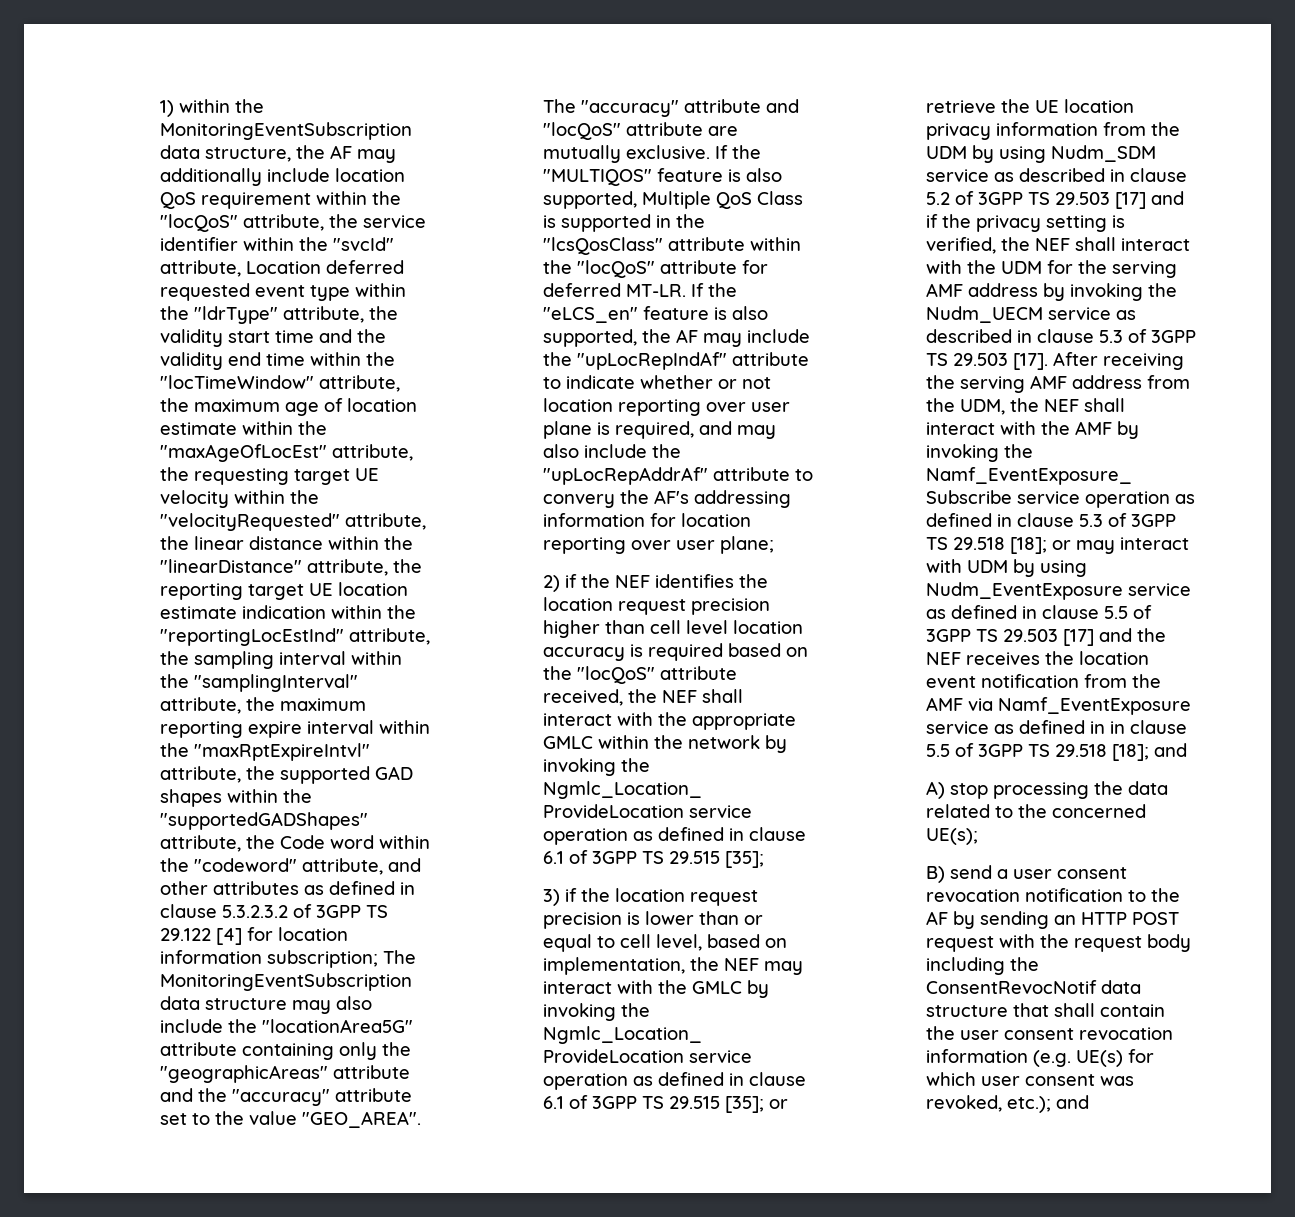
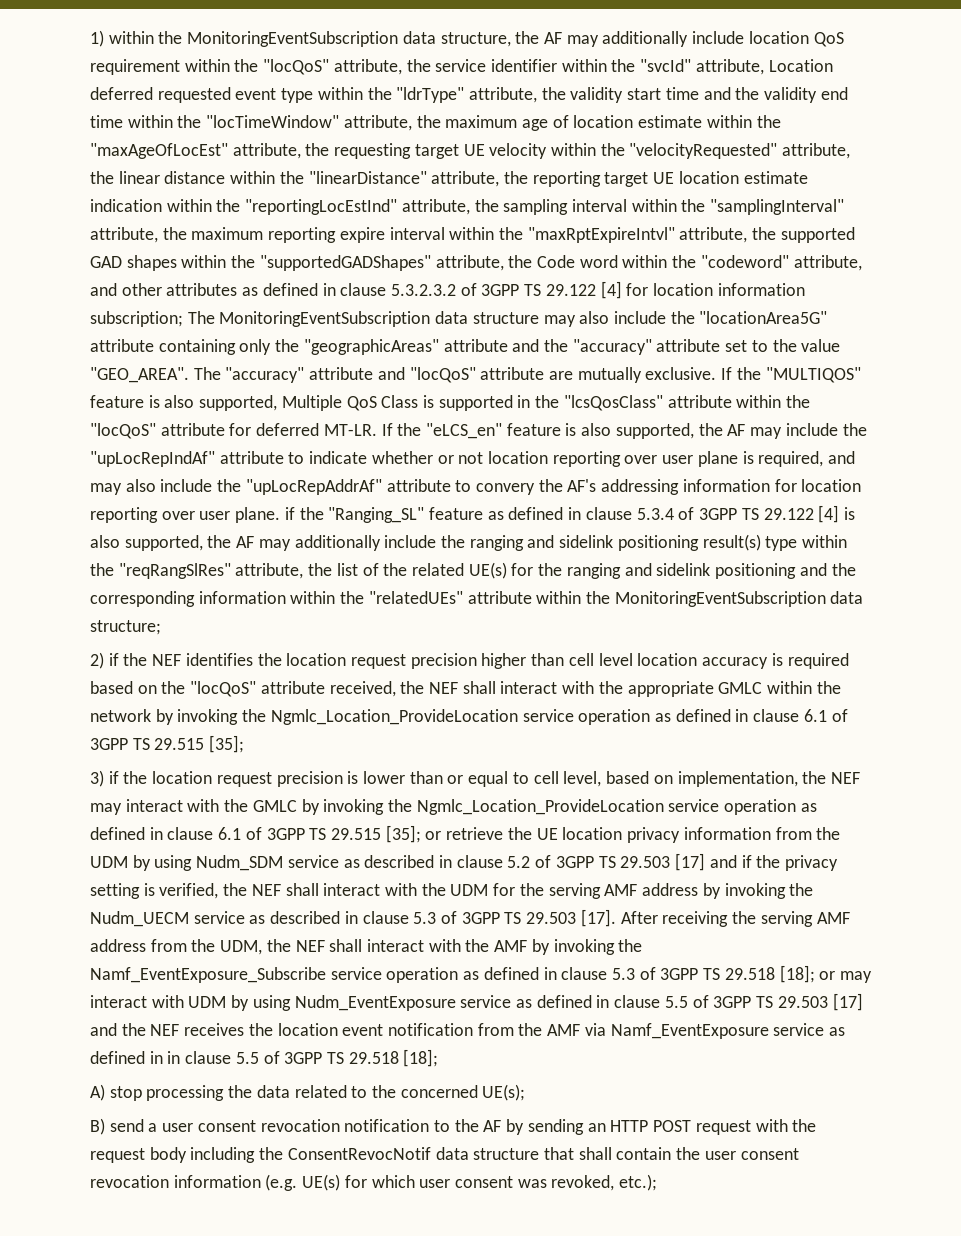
[719,536,774,554] plane; -> [235,505,856,523] [89,534,848,551] [89,562,856,579] [89,591,864,607] [89,620,161,635] plane. if the "Ranging_SL" feature as defined in clause 5.3.4 of 3GPP TS 29.122 [4] is also supported, the AF may additionally include the ranging and sidelink positioning result(s) type within the "reqRangSlRes" attribute, the list of the related UE(s) for the ranging and sidelink positioning and the corresponding information within the "relatedUEs" attribute within the MonitoringEventSubscription data structure;
[1153,743,1187,757] and -> (439, 1058) none
[1055,1095,1089,1109] and -> (658, 1182) none

